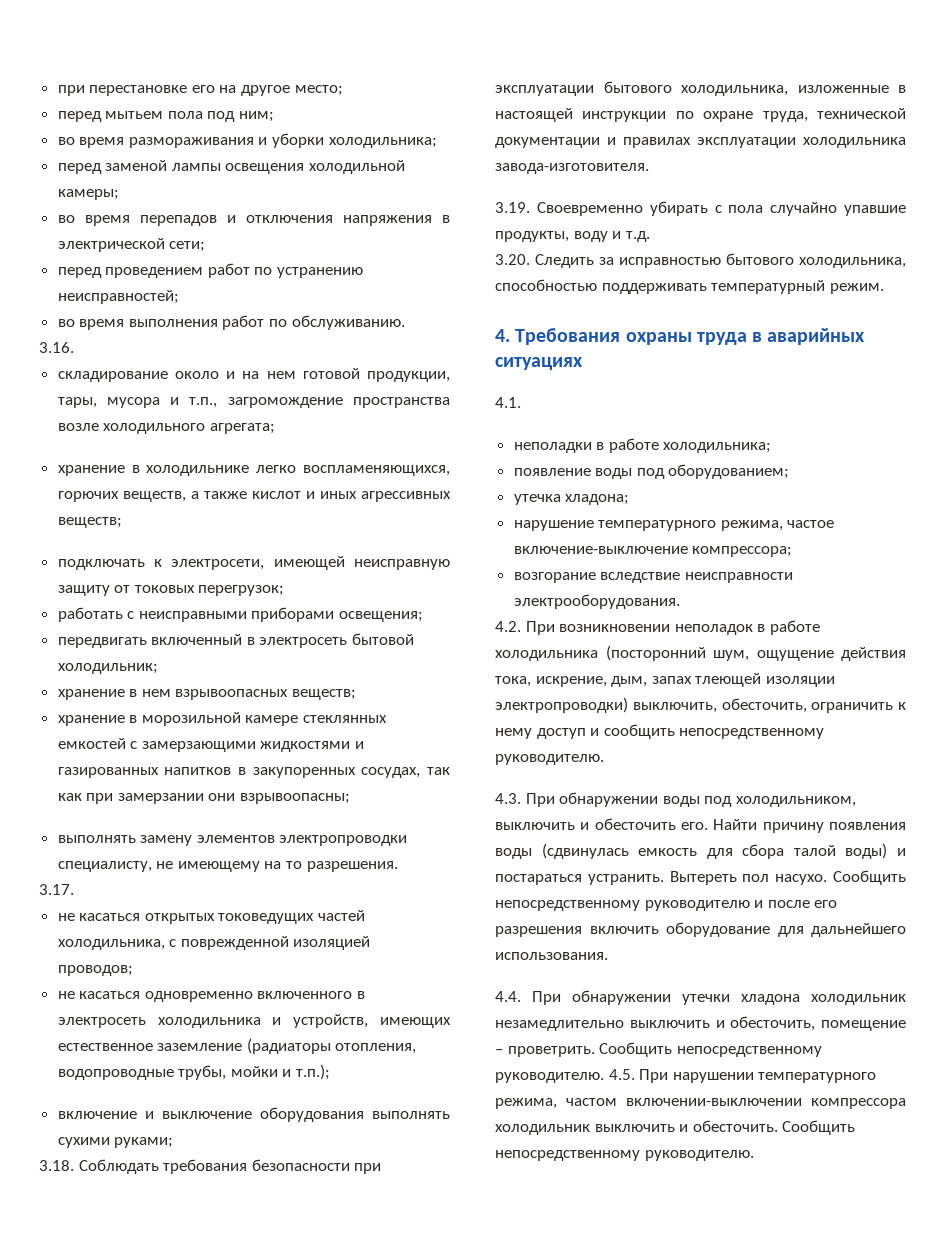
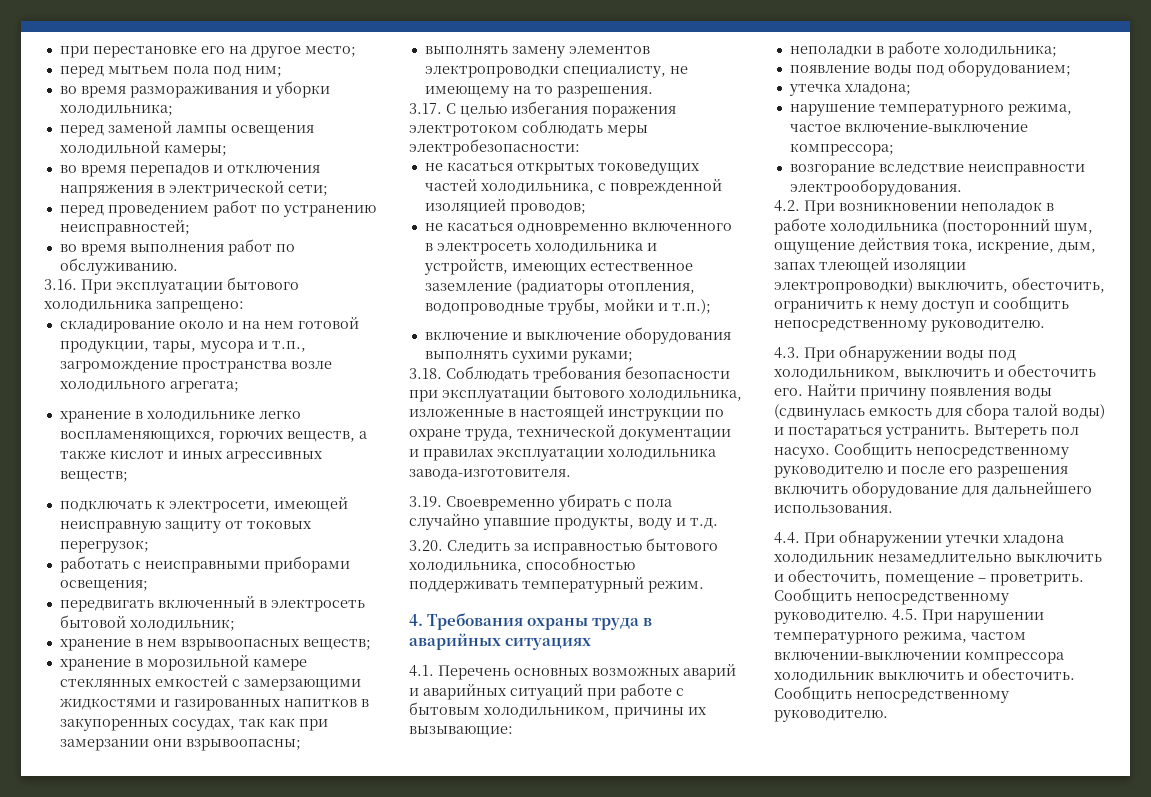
(74, 347) none -> [81,277,299,294] [44,300,244,313] При эксплуатации бытового холодильника запрещено:
(74, 889) none -> [446,101,676,118] [409,120,648,137] [409,139,580,156] С целью избегания поражения электротоком соблюдать меры электробезопасности:
(521, 402) none -> [438,664,736,680] [409,683,684,700] [409,702,707,719] [409,726,513,737] Перечень основных возможных аварий и аварийных ситуаций при работе c бытовым холодильником, причины их вызывающие:

